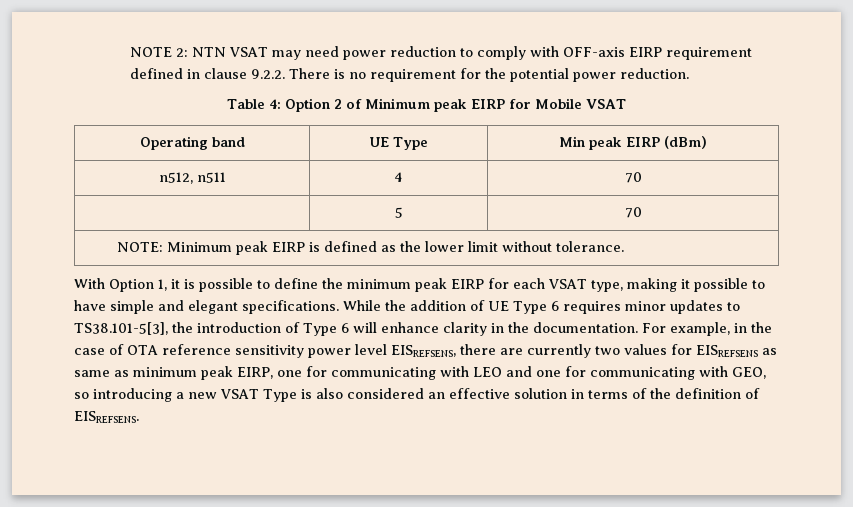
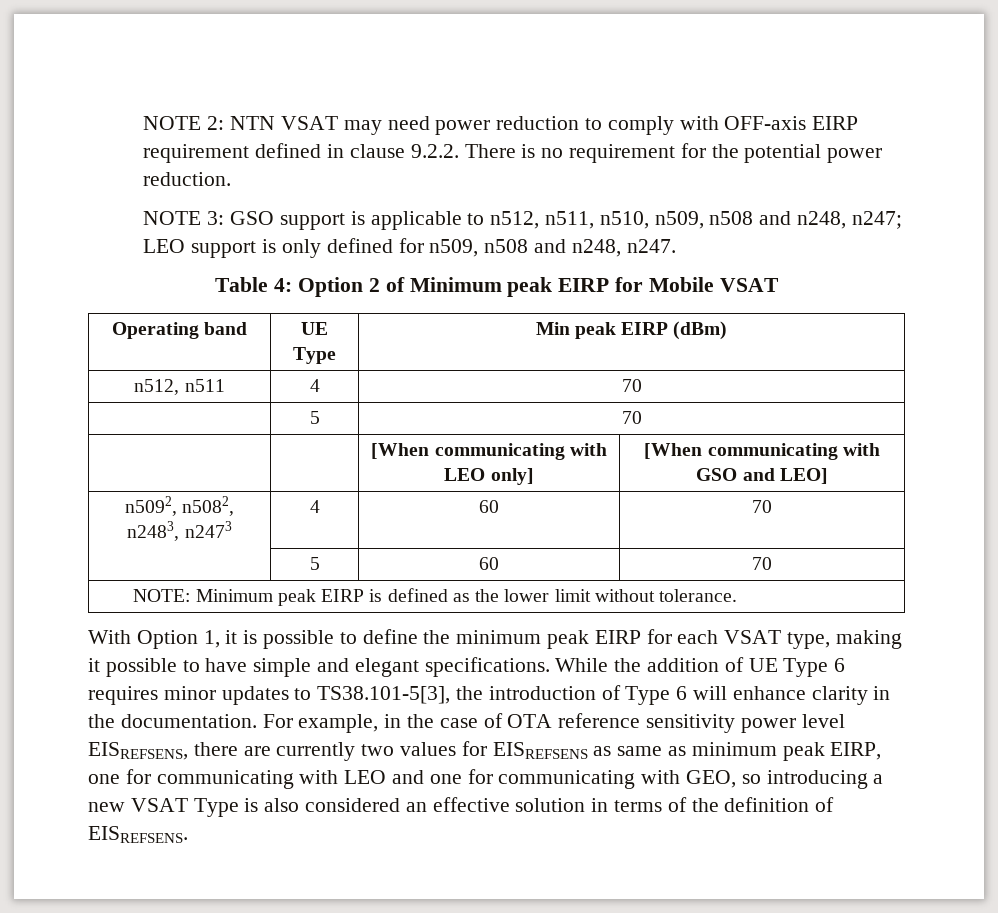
(690, 73) none -> [143,211,902,230] [143,238,676,258] // NOTE 3: GSO support is applicable to n512, n511, n510, n509, n508 and n248, n247; LEO support is only defined for n509, n508 and n248, n247.
(642, 212) none -> [371,443,607,460] [444,468,534,485] [644,443,880,460] [696,468,828,484] [124,496,235,516] [127,521,232,541] [309,500,320,513] [479,500,499,513] [752,500,772,513] [309,557,320,570] [479,557,499,570] [752,557,772,570] // | | [When communicating with LEO only] | [When communicating with GSO and LEO] // n5092, n5082, n2483, n2473 | 4 | 60 | 70 // | 5 | 60 | 70

